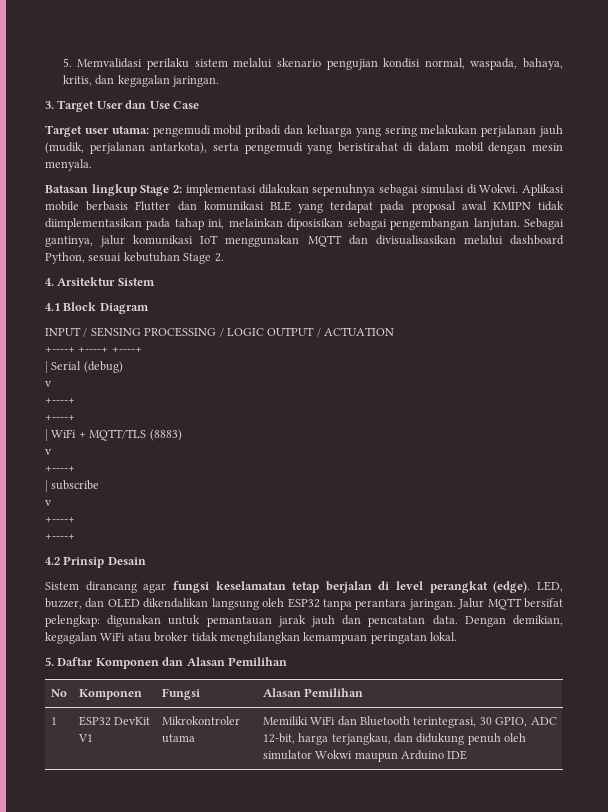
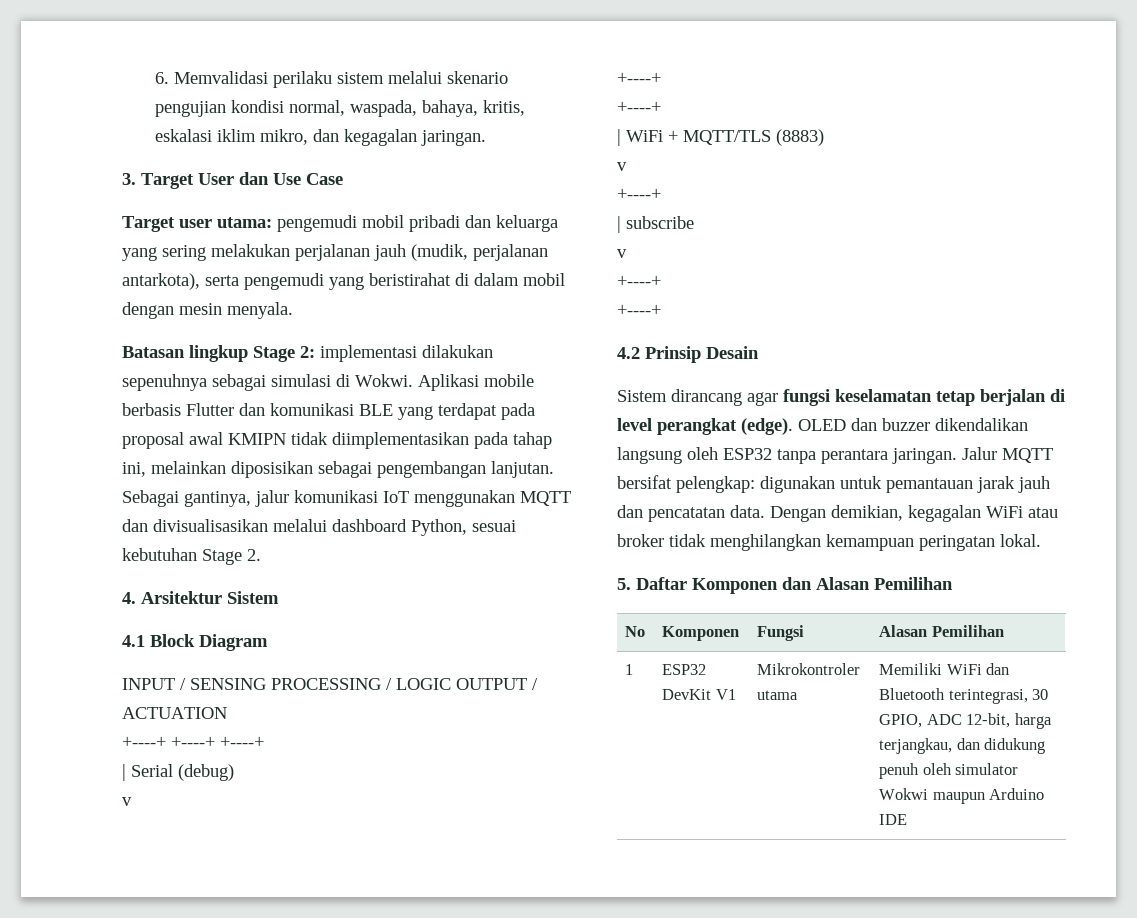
[62,58,72,67] 5. -> [155,72,170,84] 6.
(92, 80) none -> [155,129,309,145] eskalasi iklim mikro,
[537,581,563,592] [45,598,140,609] LED, buzzer, dan OLED -> [798,418,930,431] OLED dan buzzer

